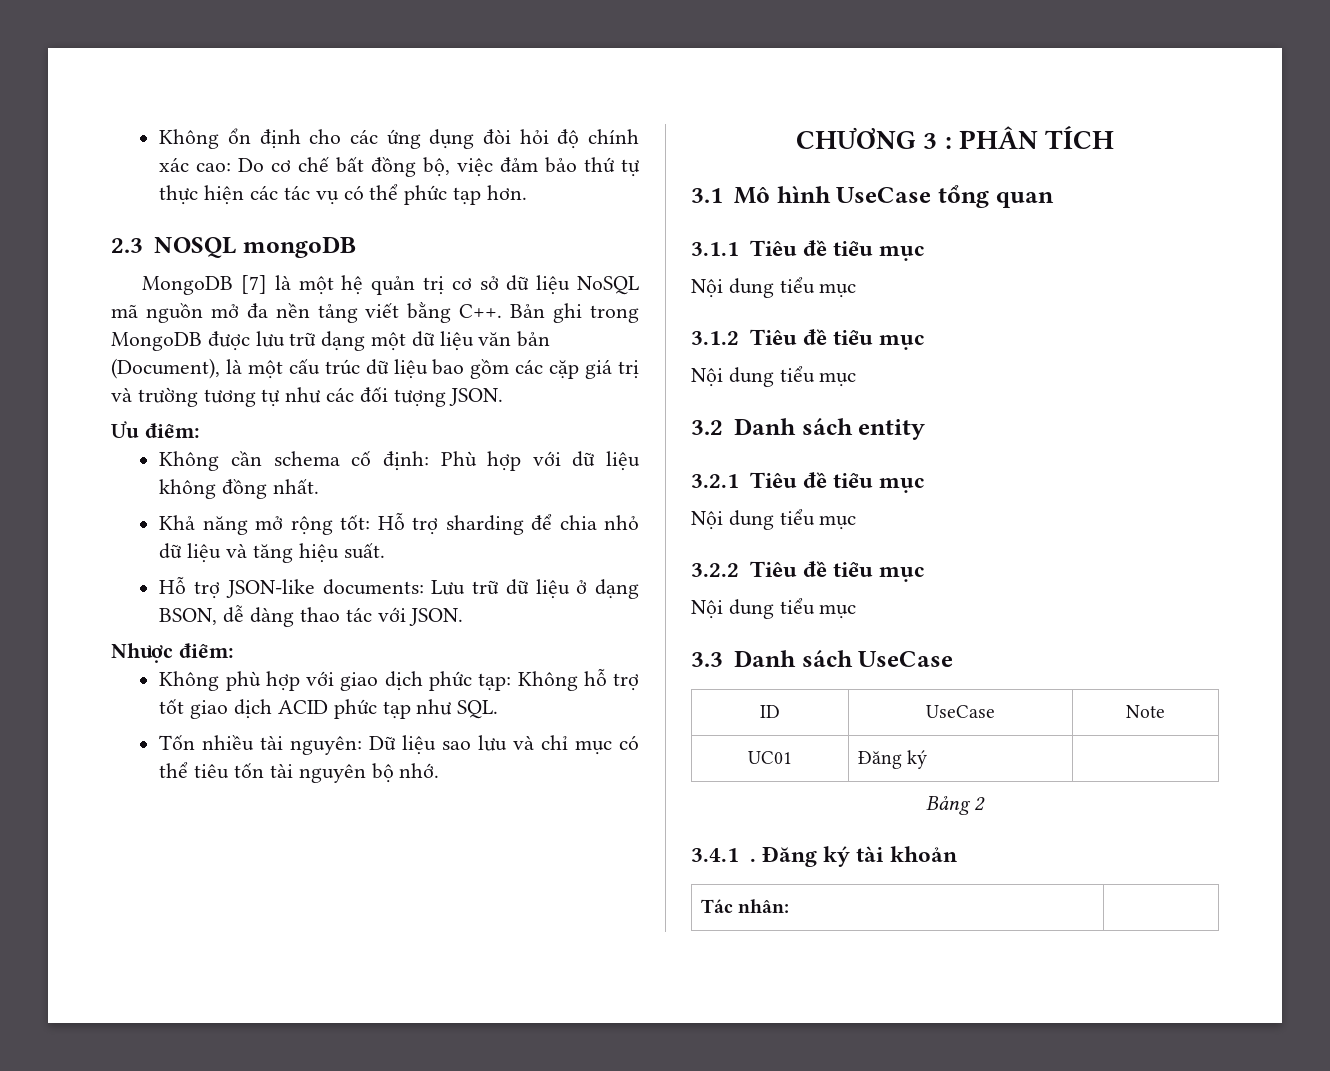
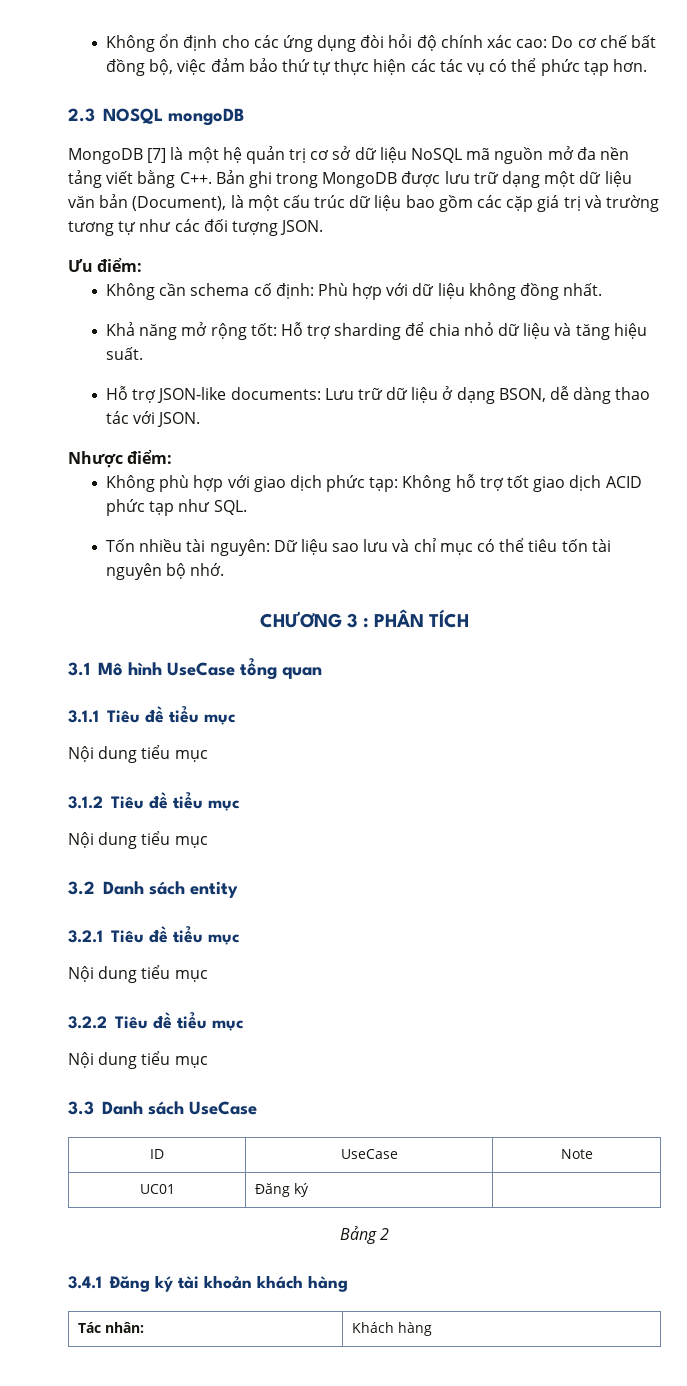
[749,858,756,862] . -> (102, 1282) none
(957, 854) none -> [256,1275,348,1292] khách hàng
(790, 906) none -> [352,1322,433,1336] Khách hàng

